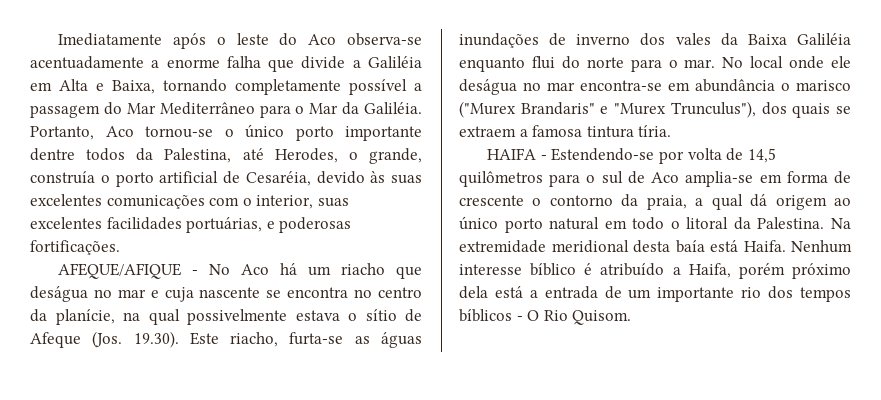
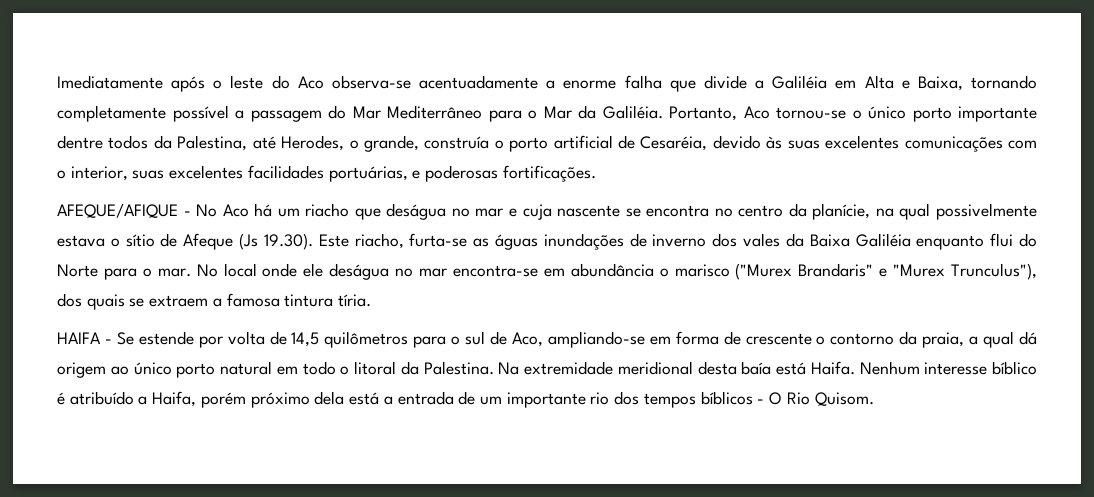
[92,331,123,348] (Jos. -> [239,233,259,250] (Js
[586,57,624,68] norte -> [57,264,98,277] Norte
[551,148,655,161] Estendendo-se -> [116,331,194,345] Se estende
[651,171,754,187] Aco amplia-se -> [511,331,645,348] Aco, ampliando-se

